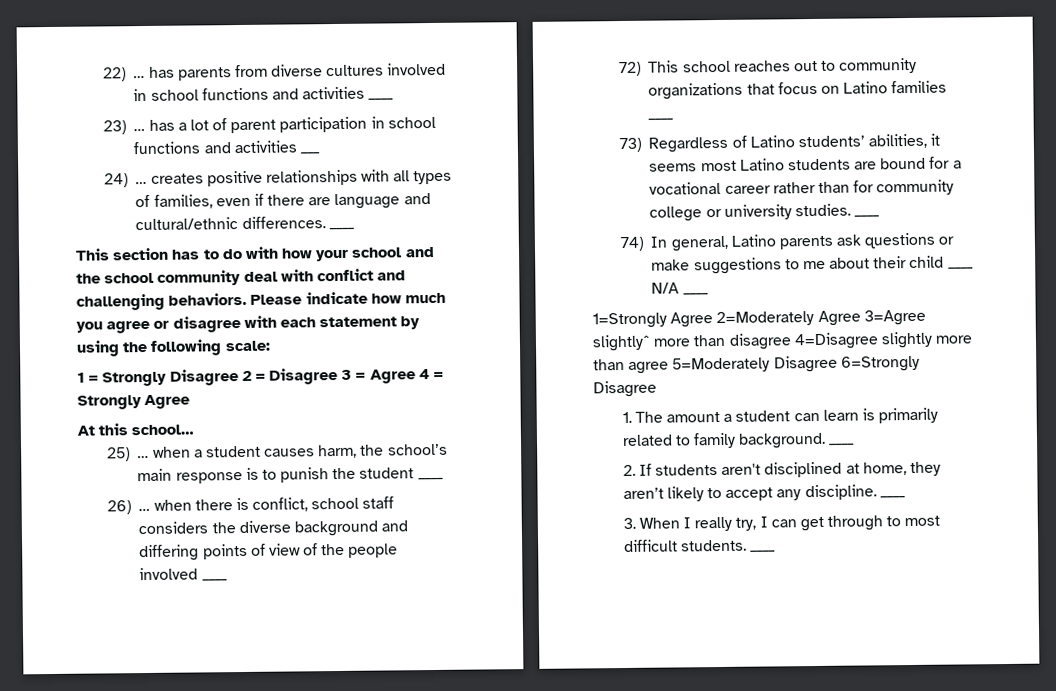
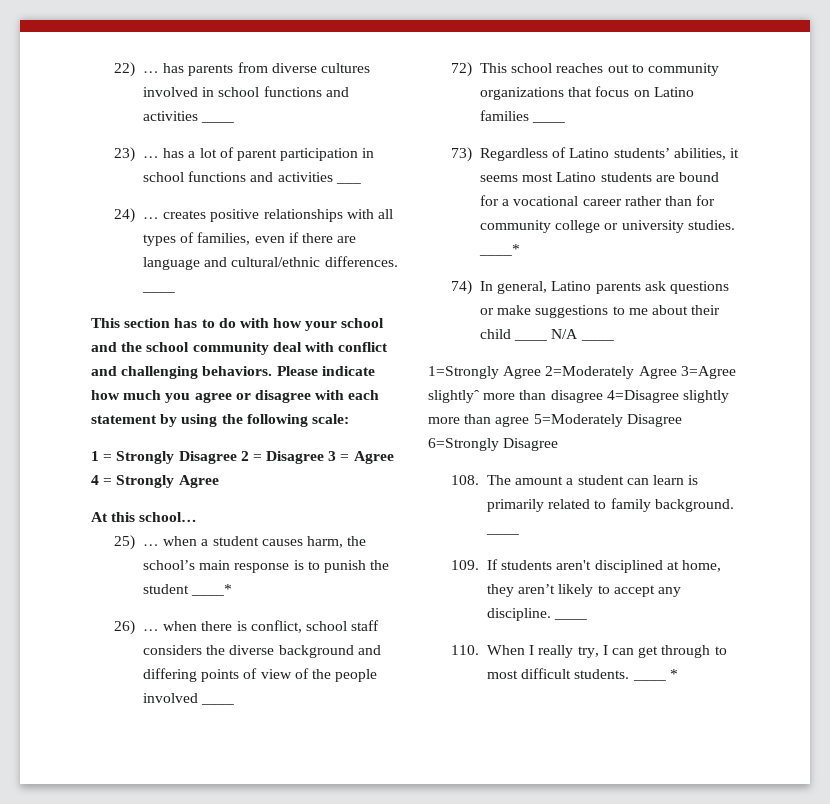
[417,477,444,481] ____ -> [191,584,233,596] ____*
[854,215,881,218] ____ -> [479,244,521,256] ____*
[621,411,632,424] 1. -> [451,475,480,485] 108.
[622,464,636,477] 2. -> [451,560,480,570] 109.
[622,517,636,530] 3. -> [451,645,480,655] 110.
(776, 551) none -> [669,669,678,679] *

